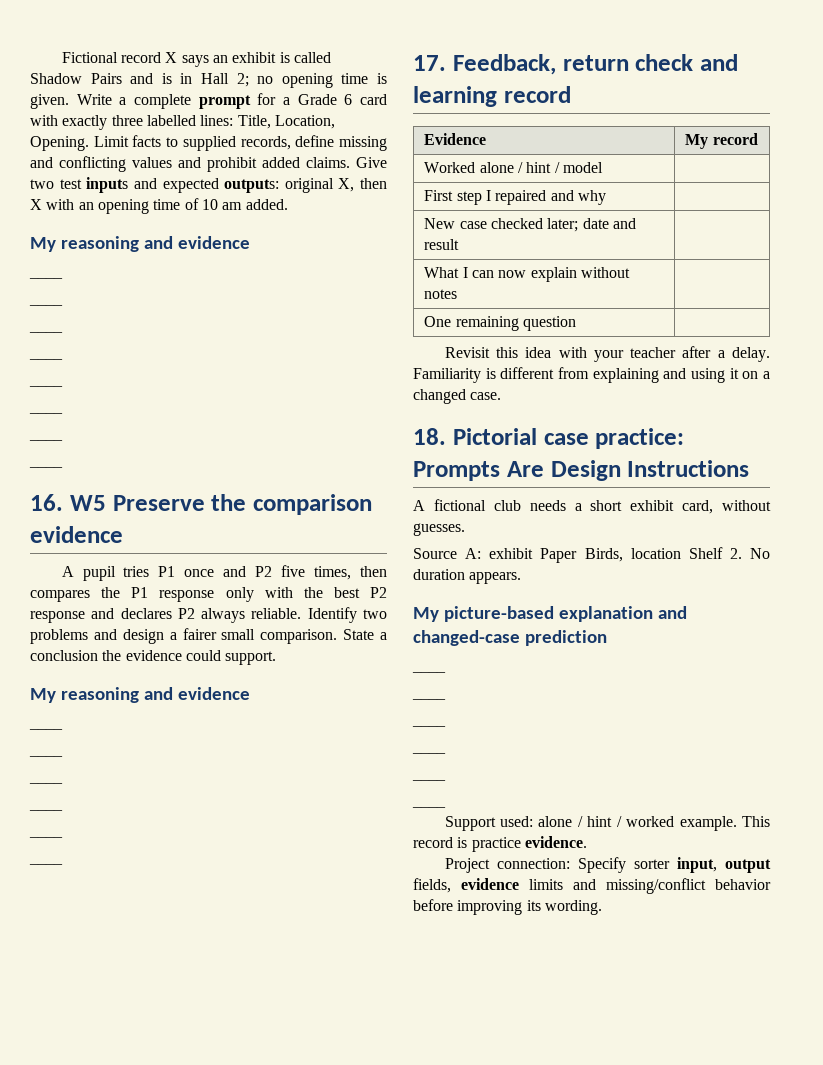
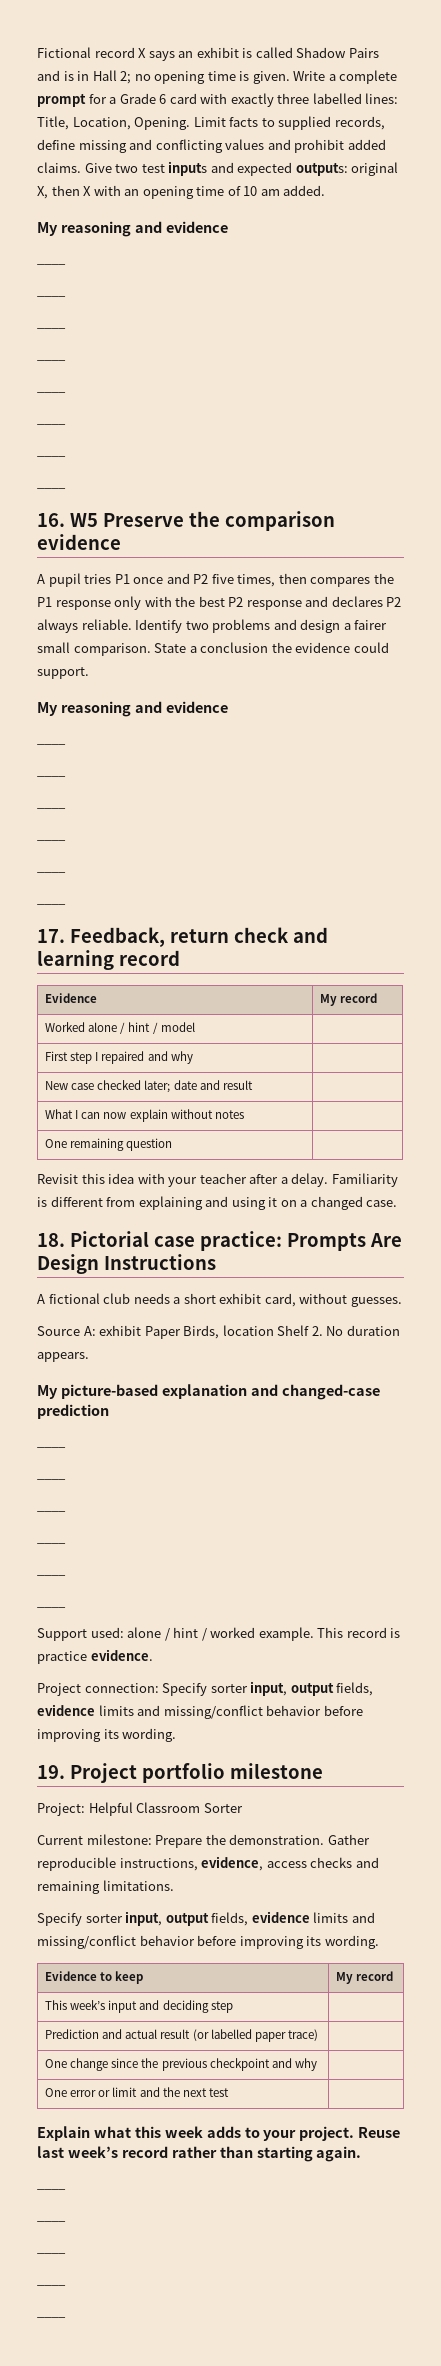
(602, 907) none -> [37,1763,323,1783] [37,1802,243,1816] [37,1834,370,1848] [37,1856,379,1871] [37,1880,174,1894] [37,1911,375,1926] [37,1935,379,1949] [45,1971,144,1984] [336,1971,394,1984] [45,2000,233,2013] [45,2029,318,2042] [45,2058,317,2071] [45,2087,229,2097] [37,2126,401,2141] [37,2146,362,2162] [37,2188,66,2190] [37,2220,66,2222] [37,2252,66,2254] [37,2284,66,2286] [37,2316,66,2318] // 19. Project portfolio milestone // Project: Helpful Classroom Sorter // Current milestone: Prepare the demonstration. Gather reproducible instructions, evidence, access checks and remaining limitations. // Specify sorter input, output fields, evidence limits and missing/conflict behavior before improving its wording. // Evidence to keep | My record // This week’s input and deciding step | // Prediction and actual result (or labelled paper trace) | // One change since the previous checkpoint and why | // One error or limit and the next test | // Explain what this week adds to your project. Reuse last week’s record rather than starting again. // ____ // ____ // ____ // ____ // ____

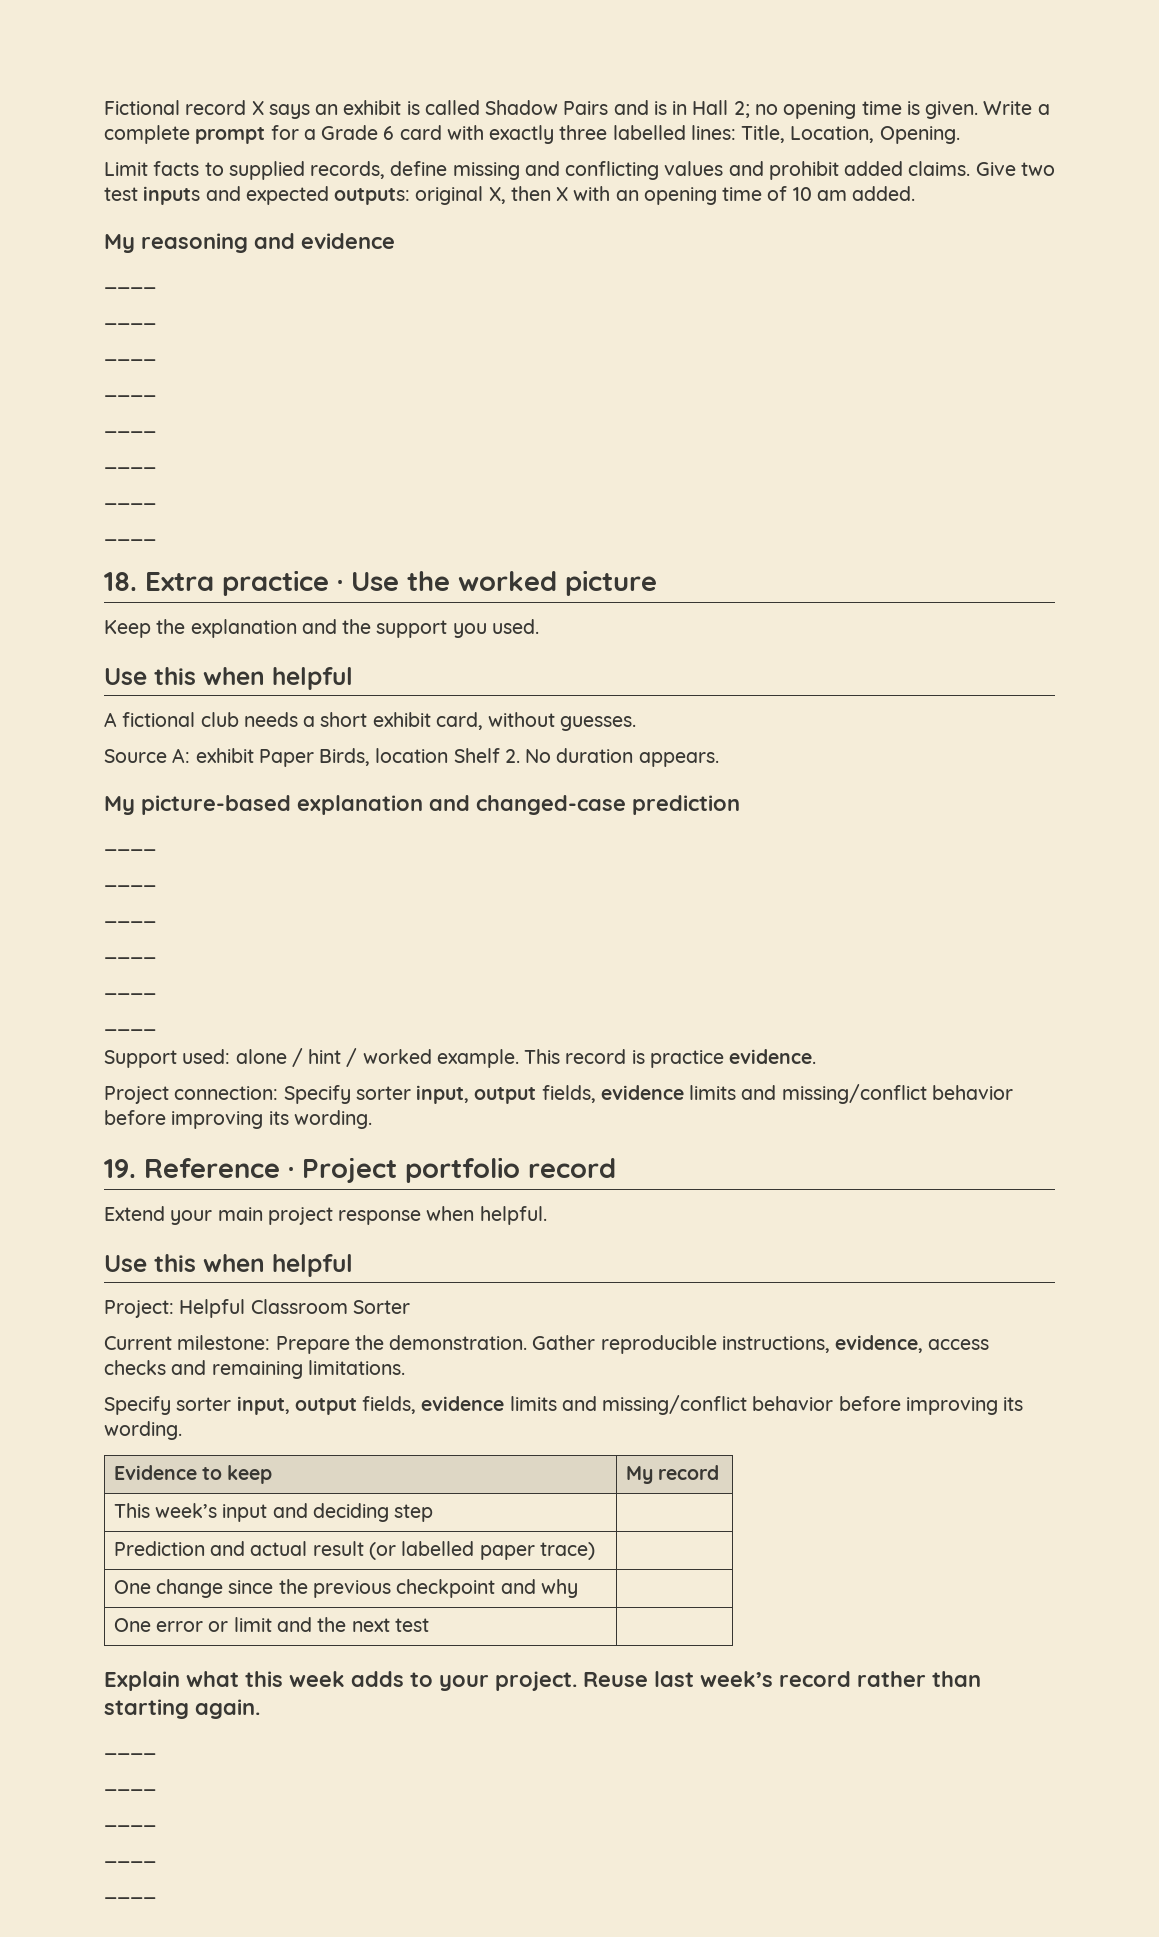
(191, 123) none -> (960, 135) //
[37,511,335,531] [37,534,121,550] [37,573,394,587] [37,596,402,610] [37,619,388,633] [37,642,389,656] [37,667,89,679] [37,701,228,717] [37,743,66,745] [37,775,66,777] [37,807,66,809] [37,839,66,841] [37,871,66,873] [37,903,66,905] [37,927,328,947] [37,950,180,970] [45,993,98,1003] [320,993,378,1006] [45,1022,195,1034] [45,1051,193,1064] [45,1080,253,1093] [45,1109,244,1122] [45,1138,173,1151] [37,1173,398,1187] [37,1196,398,1210] [37,1231,402,1251] [37,1254,216,1274] 16. W5 Preserve the comparison evidence // A pupil tries P1 once and P2 five times, then compares the P1 response only with the best P2 response and declares P2 always reliable. Identify two problems and design a fairer small comparison. State a conclusion the evidence could support. // My reasoning and evidence // ____ // ____ // ____ // ____ // ____ // ____ // 17. Feedback, return check and learning record // Evidence | My record // Worked alone / hint / model | // First step I repaired and why | // New case checked later; date and result | // What I can now explain without notes | // One remaining question | // Revisit this idea with your teacher after a delay. Familiarity is different from explaining and using it on a changed case. // 18. Pictorial case practice: Prompts Are Design Instructions -> [104,570,657,596] [104,619,539,638] [104,667,353,690] 18. Extra practice · Use the worked picture // Keep the explanation and the support you used. // Use this when helpful
[69,1763,323,1783] Project portfolio milestone -> [144,1157,616,1183] [104,1206,547,1225] [104,1254,353,1277] Reference · Project portfolio record // Extend your main project response when helpful. // Use this when helpful

